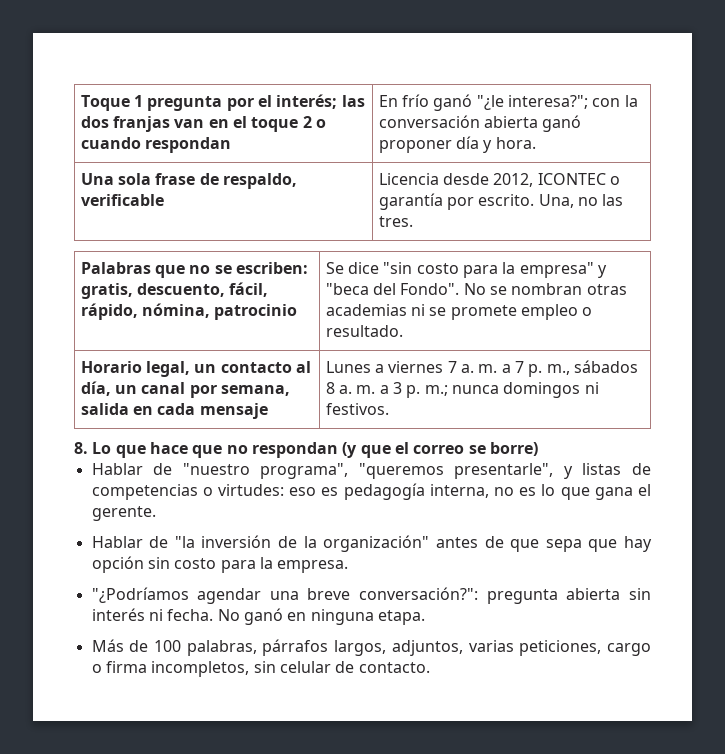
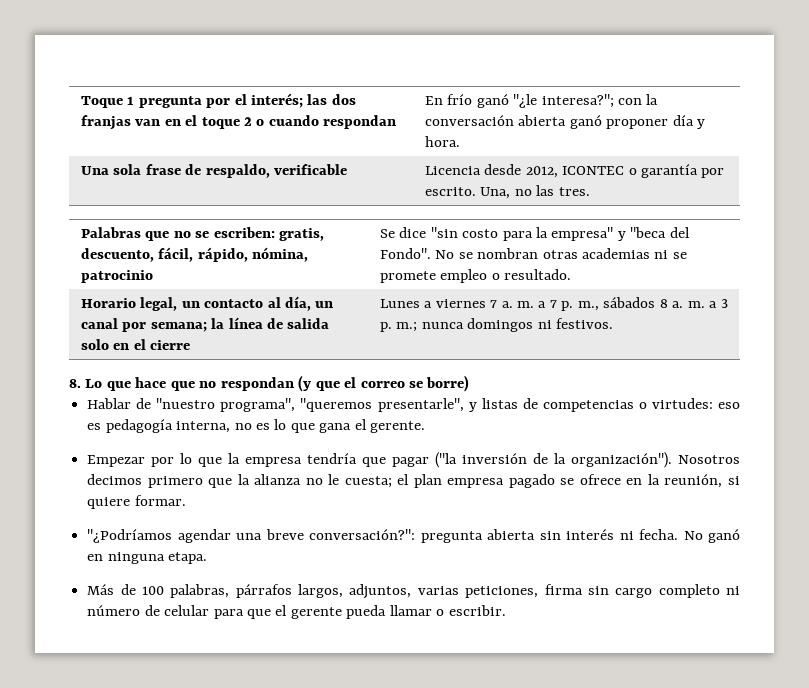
[220,385,290,396] [80,403,268,419] semana, salida en cada mensaje -> [150,317,330,332] [80,339,191,350] semana; la línea de salida solo en el cierre
[91,535,652,552] [91,556,349,573] Hablar de "la inversión de la organización" antes de que sepa que hay opción sin costo para la empresa. -> [87,452,740,468] [87,474,740,488] [87,495,186,509] Empezar por lo que la empresa tendría que pagar ("la inversión de la organización"). Nosotros decimos primero que la alianza no le cuesta; el plan empresa pagado se ofrece en la reunión, si quiere formar.
[607,643,651,656] [91,661,430,677] cargo o firma incompletos, sin celular de contacto. -> [544,584,741,598] [87,605,506,619] firma sin cargo completo ni número de celular para que el gerente pueda llamar o escribir.

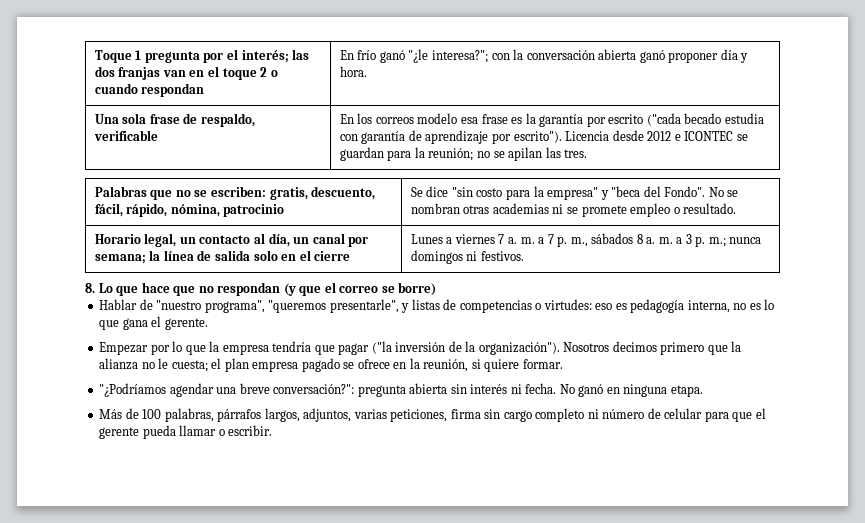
[424,164,725,178] [424,187,532,199] Licencia desde 2012, ICONTEC o garantía por escrito. Una, no -> [339,113,764,127] [339,130,748,144] [339,147,543,161] En los correos modelo esa frase es la garantía por escrito ("cada becado estudia con garantía de aprendizaje por escrito"). Licencia desde 2012 e ICONTEC se guardan para la reunión; no se apilan

